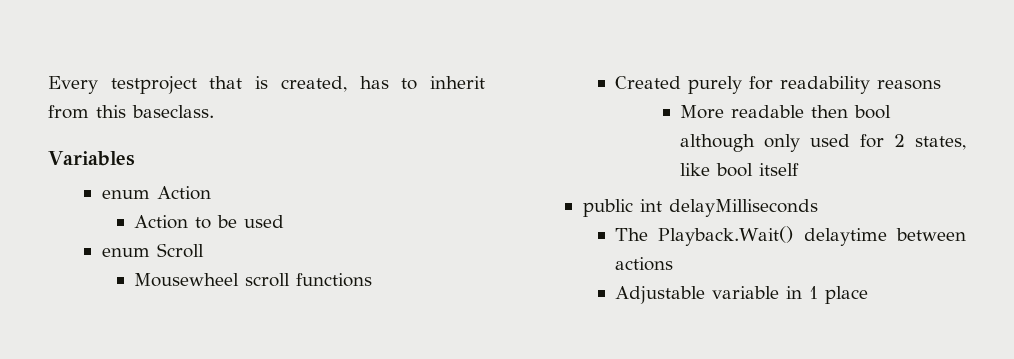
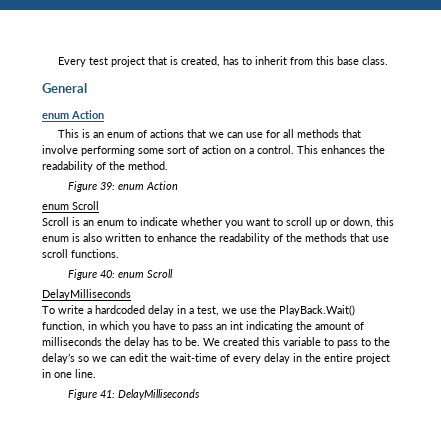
[110,76,197,94] testproject -> [88,56,145,67] test project
[132,105,214,118] [48,151,135,166] [101,186,211,200] [134,215,285,229] [101,243,204,258] [134,273,373,287] [615,76,942,94] [680,105,892,119] [680,134,966,152] [680,163,800,177] [582,199,818,217] [615,226,966,246] [615,257,674,271] [615,286,869,304] baseclass. // Variables // enum Action // Action to be used // enum Scroll // Mousewheel scroll functions // Created purely for readability reasons // More readable then bool although only used for 2 states, like bool itself // public int delayMilliseconds // The Playback.Wait() delaytime between actions // Adjustable variable in 1 place -> [336,56,388,65] [42,83,87,93] [42,110,104,119] [57,129,361,138] [42,145,385,156] [42,161,168,172] [67,181,178,192] [42,201,99,210] [42,217,394,228] [42,233,389,244] [42,249,119,258] [67,269,173,280] [42,289,131,300] [42,305,355,316] [42,321,364,332] [42,337,390,348] [42,353,390,364] [42,369,96,378] [67,389,200,400] base class. // General // enum Action // This is an enum of actions that we can use for all methods that involve performing some sort of action on a control. This enhances the readability of the method. // Figure 39: enum Action // enum Scroll // Scroll is an enum to indicate whether you want to scroll up or down, this enum is also written to enhance the readability of the methods that use scroll functions. // Figure 40: enum Scroll // DelayMilliseconds // To write a hardcoded delay in a test, we use the PlayBack.Wait() function, in which you have to pass an int indicating the amount of milliseconds the delay has to be. We created this variable to pass to the delay’s so we can edit the wait-time of every delay in the entire project in one line. // Figure 41: DelayMilliseconds

